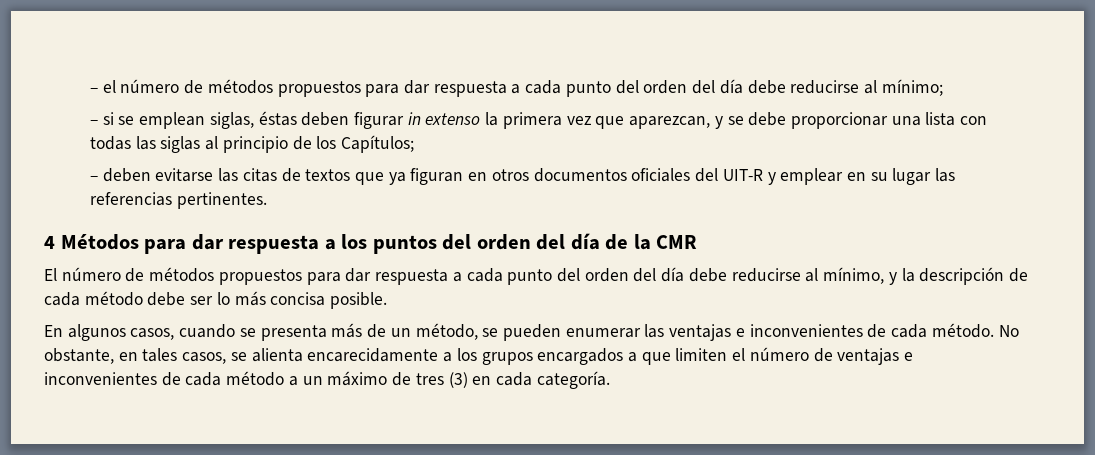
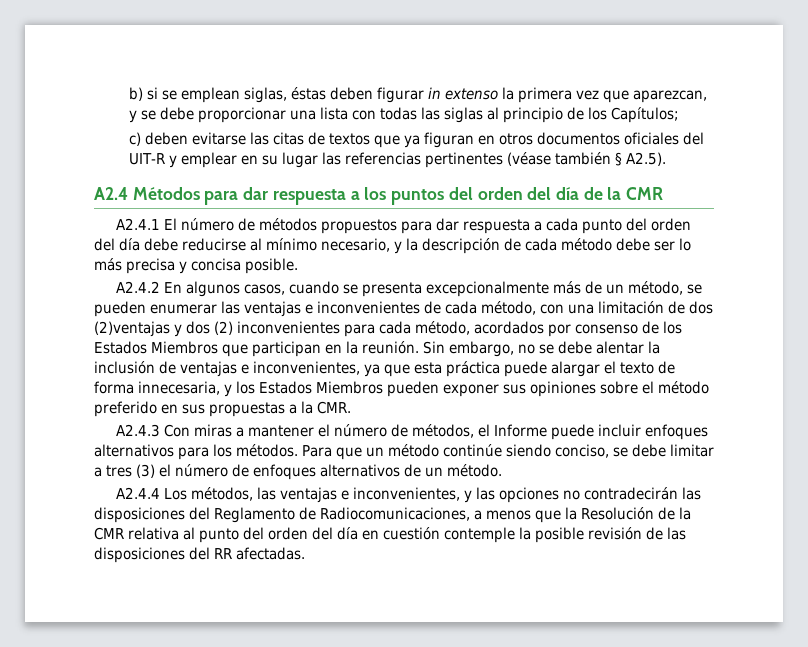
[89,79,943,97] [89,120,98,125] – el número de métodos propuestos para dar respuesta a cada punto del orden del día debe reducirse al mínimo; // – -> [129,87,144,101] b)
[89,176,98,181] – -> [129,132,142,146] c)
[176,192,267,209] [44,236,55,249] pertinentes. // 4 -> [425,152,667,168] [94,187,128,200] pertinentes (véase también § A2.5). // A2.4
(698, 242) none -> [116,218,161,230] A2.4.1
[823,267,885,284] mínimo, -> [266,238,390,252] mínimo necesario,
(266, 298) none -> [126,258,187,274] precisa y
(388, 300) none -> [116,281,161,293] A2.4.2
(327, 333) none -> [426,281,550,297] excepcionalmente
[931,323,1019,338] [44,347,914,365] [44,371,610,389] método. No obstante, en tales casos, se alienta encarecidamente a los grupos encargados a que limiten el número de ventajas e inconvenientes de cada método a un máximo de tres (3) en cada categoría. -> [481,301,713,315] [94,321,682,337] [94,341,660,357] [94,361,675,377] [94,381,709,397] [94,401,351,417] [116,424,709,440] [94,444,714,460] [94,464,502,480] [116,487,702,503] [94,507,691,523] [94,527,686,543] [94,547,305,563] método, con una limitación de dos (2)ventajas y dos (2) inconvenientes para cada método, acordados por consenso de los Estados Miembros que participan en la reunión. Sin embargo, no se debe alentar la inclusión de ventajas e inconvenientes, ya que esta práctica puede alargar el texto de forma innecesaria, y los Estados Miembros pueden exponer sus opiniones sobre el método preferido en sus propuestas a la CMR. // A2.4.3 Con miras a mantener el número de métodos, el Informe puede incluir enfoques alternativos para los métodos. Para que un método continúe siendo conciso, se debe limitar a tres (3) el número de enfoques alternativos de un método. // A2.4.4 Los métodos, las ventajas e inconvenientes, y las opciones no contradecirán las disposiciones del Reglamento de Radiocomunicaciones, a menos que la Resolución de la CMR relativa al punto del orden del día en cuestión contemple la posible revisión de las disposiciones del RR afectadas.

